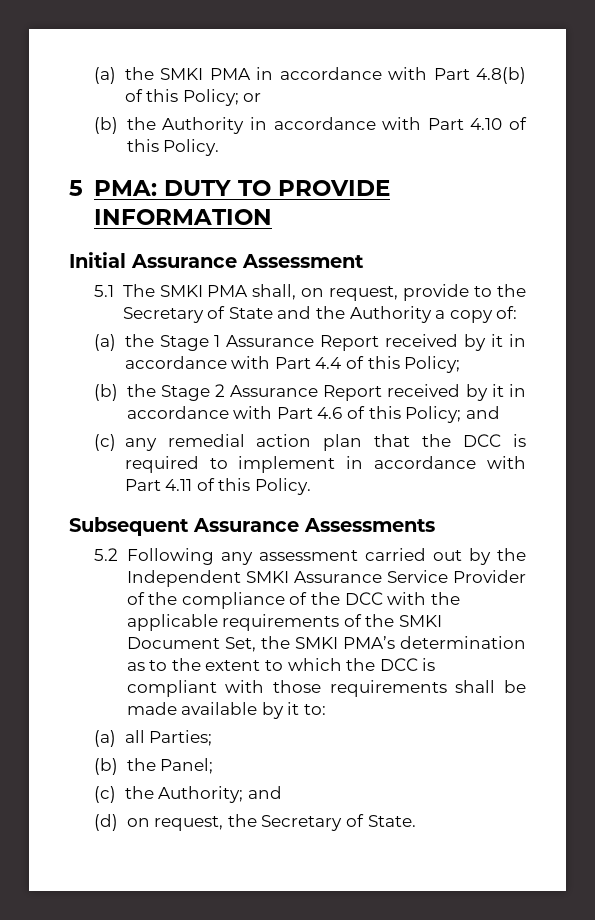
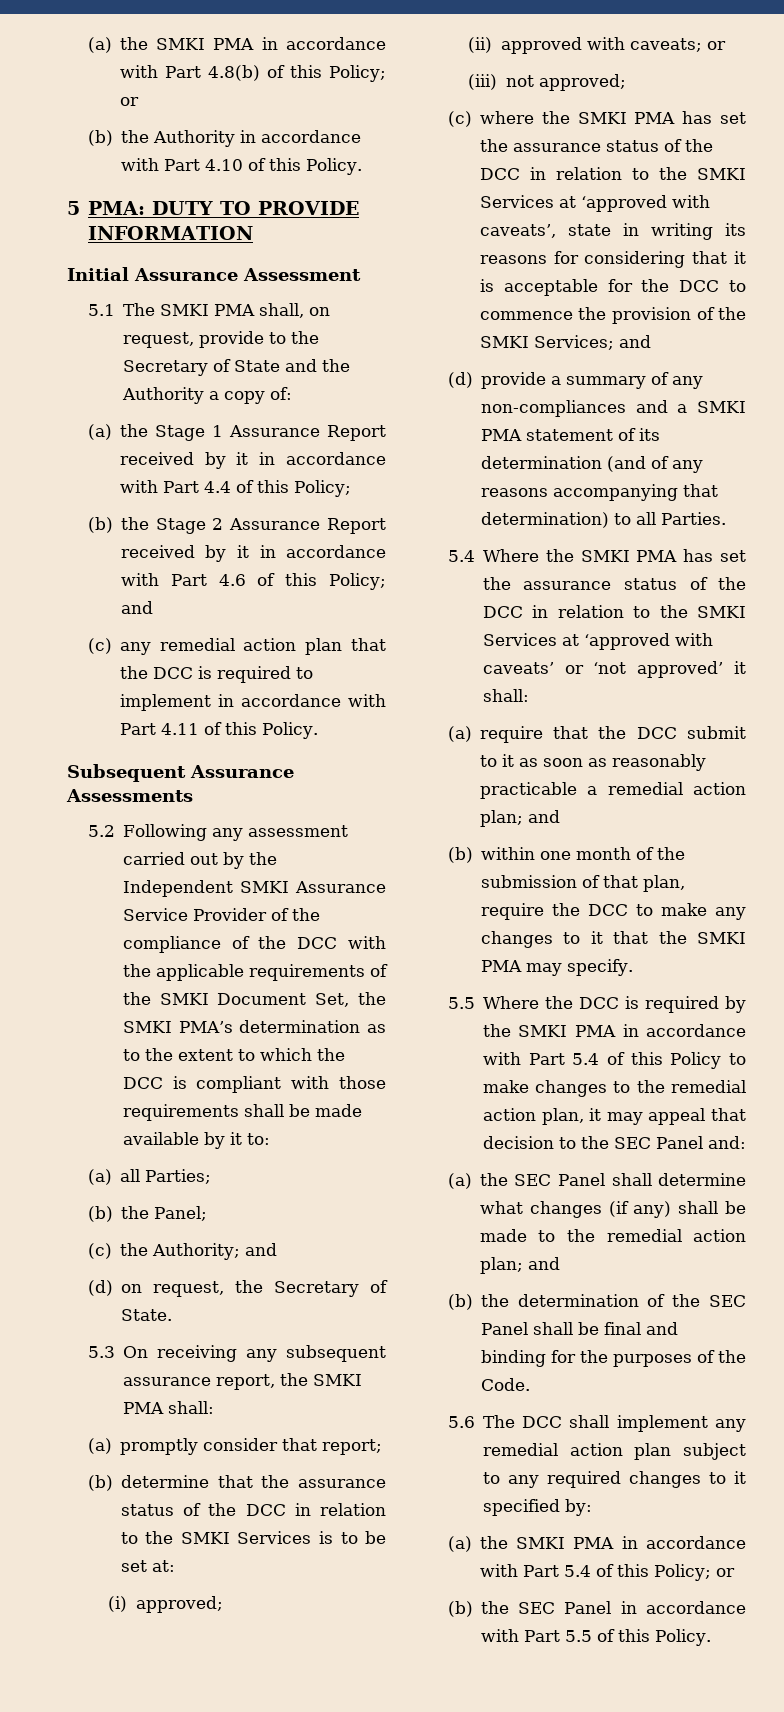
(416, 821) none -> [87,1345,386,1362] [122,1373,362,1390] [122,1401,214,1414] [87,1438,382,1455] [87,1475,386,1491] [120,1503,386,1516] [120,1531,386,1544] [120,1560,175,1572] [108,1596,223,1613] [468,37,726,54] [468,74,626,91] [447,111,746,127] [479,139,713,152] [479,167,746,180] [479,195,710,212] [479,223,746,240] [479,251,746,268] [479,279,746,296] [479,307,746,324] [479,335,651,350] [447,372,703,389] [480,400,746,417] [480,428,660,441] [480,456,703,473] [480,484,718,501] [480,512,726,528] [447,549,746,562] [482,577,746,590] [482,605,746,618] [482,633,713,650] [482,661,746,678] [482,689,529,702] [447,726,746,743] [479,754,706,771] [479,782,746,799] [479,810,560,827] [447,847,685,863] [480,875,685,892] [480,903,746,920] [480,931,746,948] [480,959,633,976] [447,996,746,1013] [482,1024,746,1037] [482,1052,746,1069] [482,1080,746,1097] [482,1108,746,1125] [482,1136,746,1149] [447,1173,746,1189] [479,1201,746,1218] [479,1229,746,1242] [479,1257,560,1274] [447,1294,746,1310] [480,1322,678,1335] [480,1350,746,1367] [480,1378,530,1391] [447,1415,746,1432] [482,1443,746,1460] [482,1471,746,1488] [482,1499,592,1516] [447,1536,746,1552] [479,1564,735,1581] [447,1601,746,1617] [480,1629,711,1646] // 5.3 On receiving any subsequent assurance report, the SMKI PMA shall: // (a) promptly consider that report; // (b) determine that the assurance status of the DCC in relation to the SMKI Services is to be set at: // (i) approved; // (ii) approved with caveats; or // (iii) not approved; // (c) where the SMKI PMA has set the assurance status of the DCC in relation to the SMKI Services at ‘approved with caveats’, state in writing its reasons for considering that it is acceptable for the DCC to commence the provision of the SMKI Services; and // (d) provide a summary of any non-compliances and a SMKI PMA statement of its determination (and of any reasons accompanying that determination) to all Parties. // 5.4 Where the SMKI PMA has set the assurance status of the DCC in relation to the SMKI Services at ‘approved with caveats’ or ‘not approved’ it shall: // (a) require that the DCC submit to it as soon as reasonably practicable a remedial action plan; and // (b) within one month of the submission of that plan, require the DCC to make any changes to it that the SMKI PMA may specify. // 5.5 Where the DCC is required by the SMKI PMA in accordance with Part 5.4 of this Policy to make changes to the remedial action plan, it may appeal that decision to the SEC Panel and: // (a) the SEC Panel shall determine what changes (if any) shall be made to the remedial action plan; and // (b) the determination of the SEC Panel shall be final and binding for the purposes of the Code. // 5.6 The DCC shall implement any remedial action plan subject to any required changes to it specified by: // (a) the SMKI PMA in accordance with Part 5.4 of this Policy; or // (b) the SEC Panel in accordance with Part 5.5 of this Policy.

